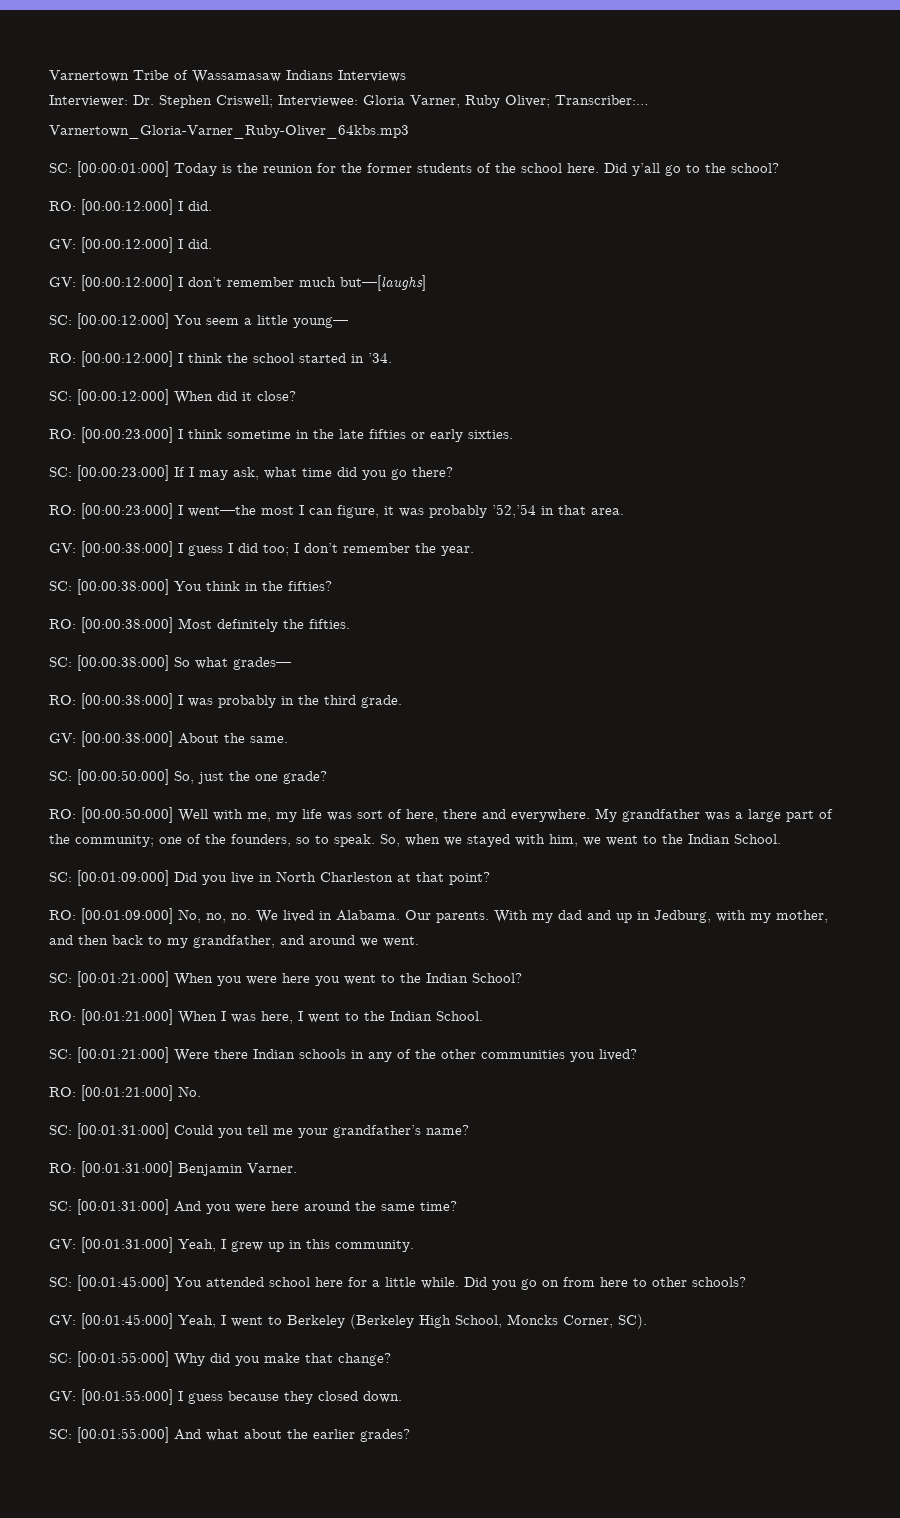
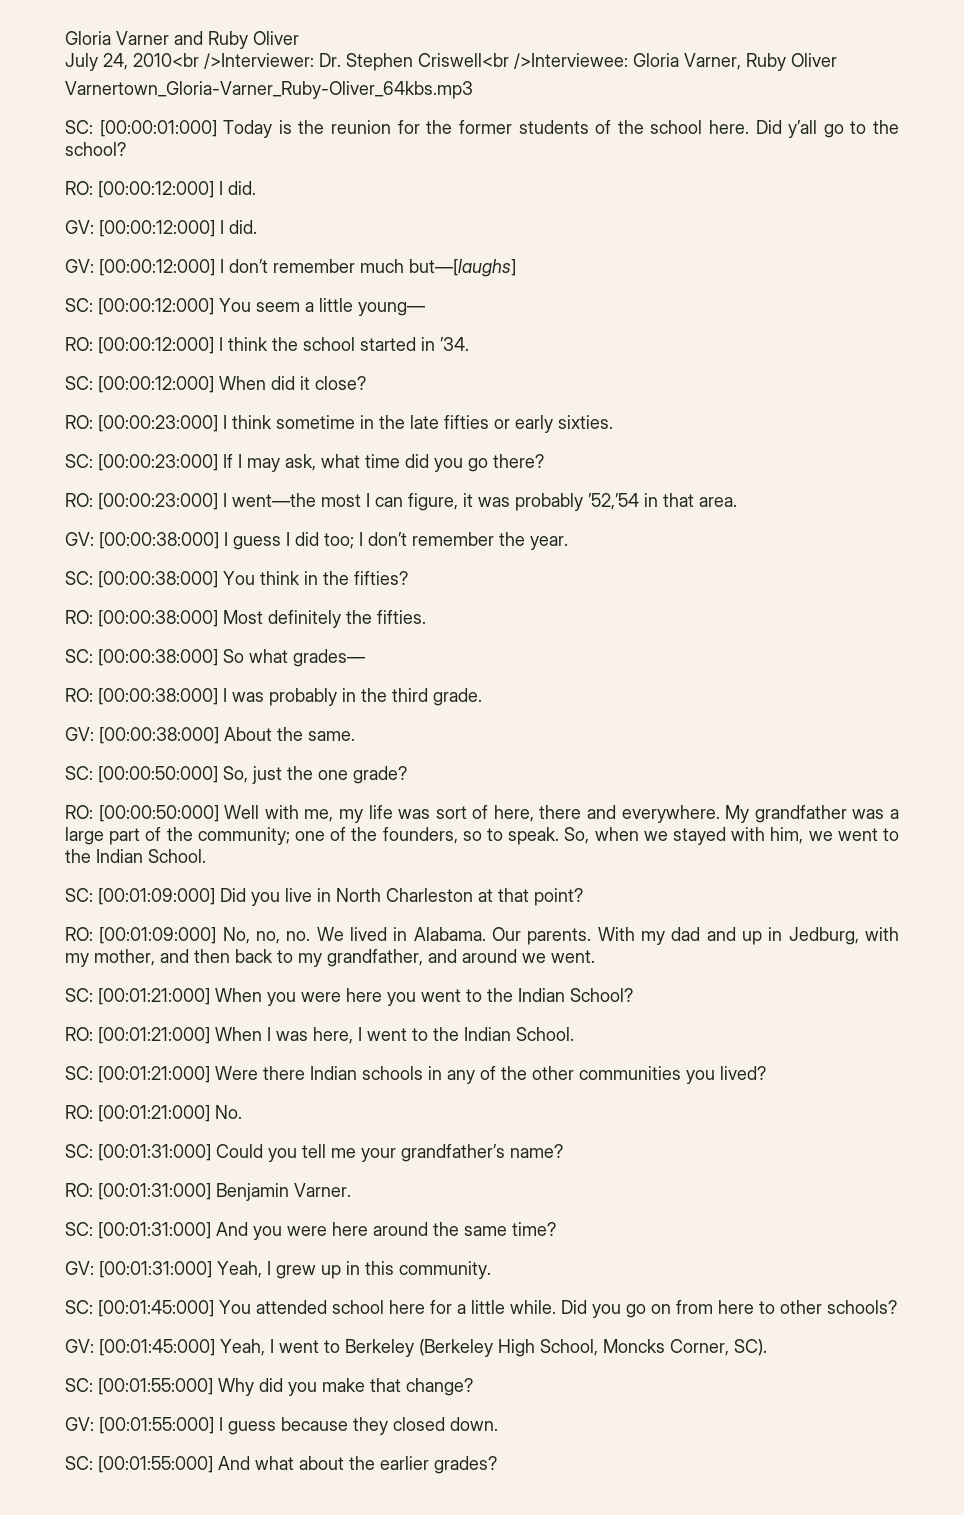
[49,70,406,83] [49,95,358,108] Varnertown Tribe of Wassamasaw Indians Interviews // Interviewer: Dr. Stephen Criswell; Interviewee: -> [65,31,299,49] [65,53,628,71] Gloria Varner and Ruby Oliver // July 24, 2010<br />Interviewer: Dr. Stephen Criswell<br />Interviewee:
[505,95,649,108] Oliver; Transcriber:… -> [791,53,837,67] Oliver

